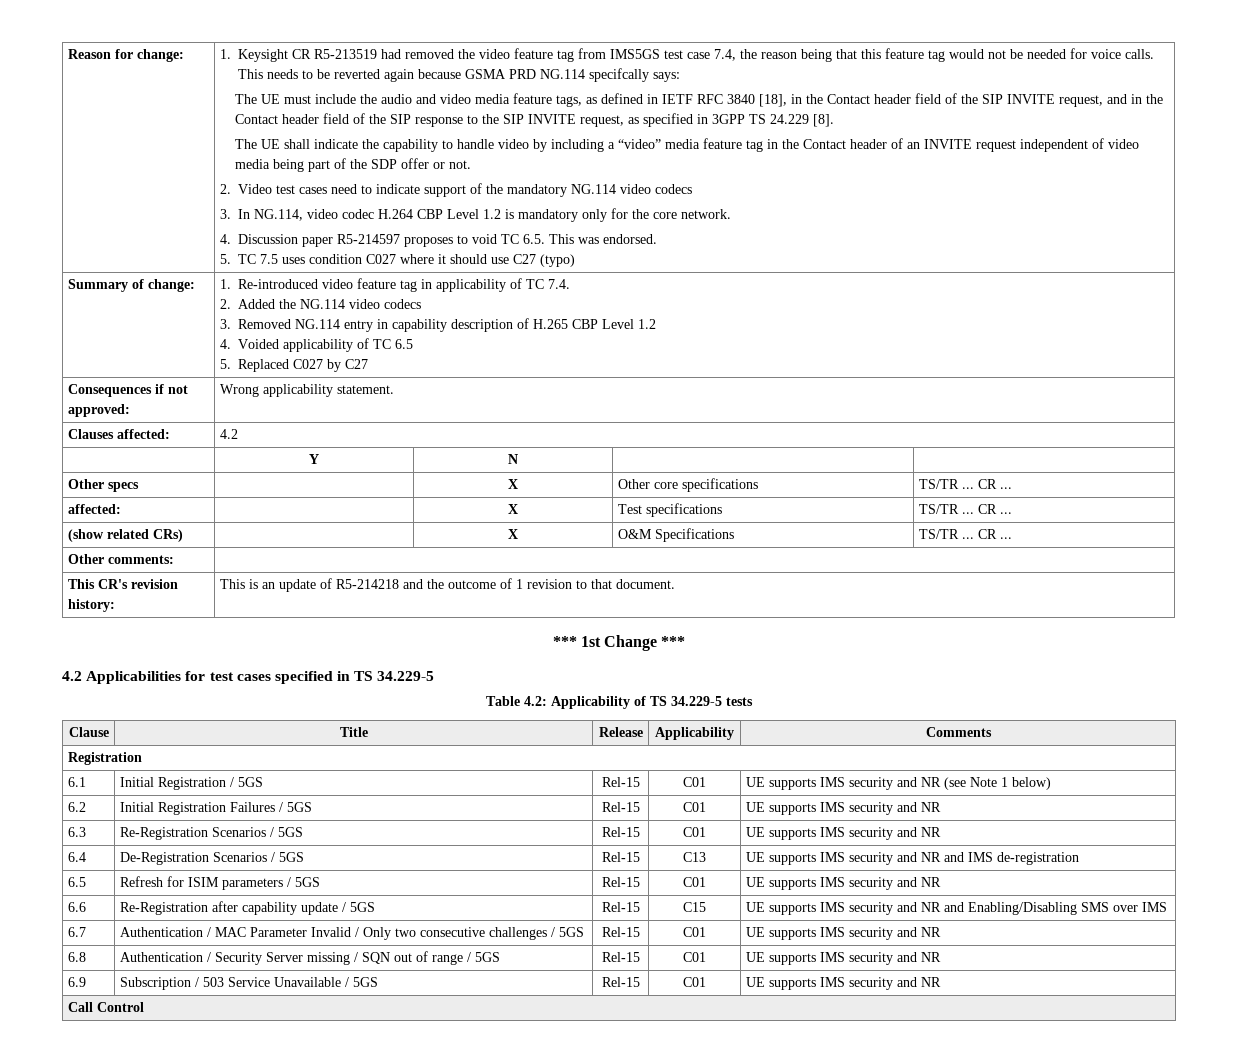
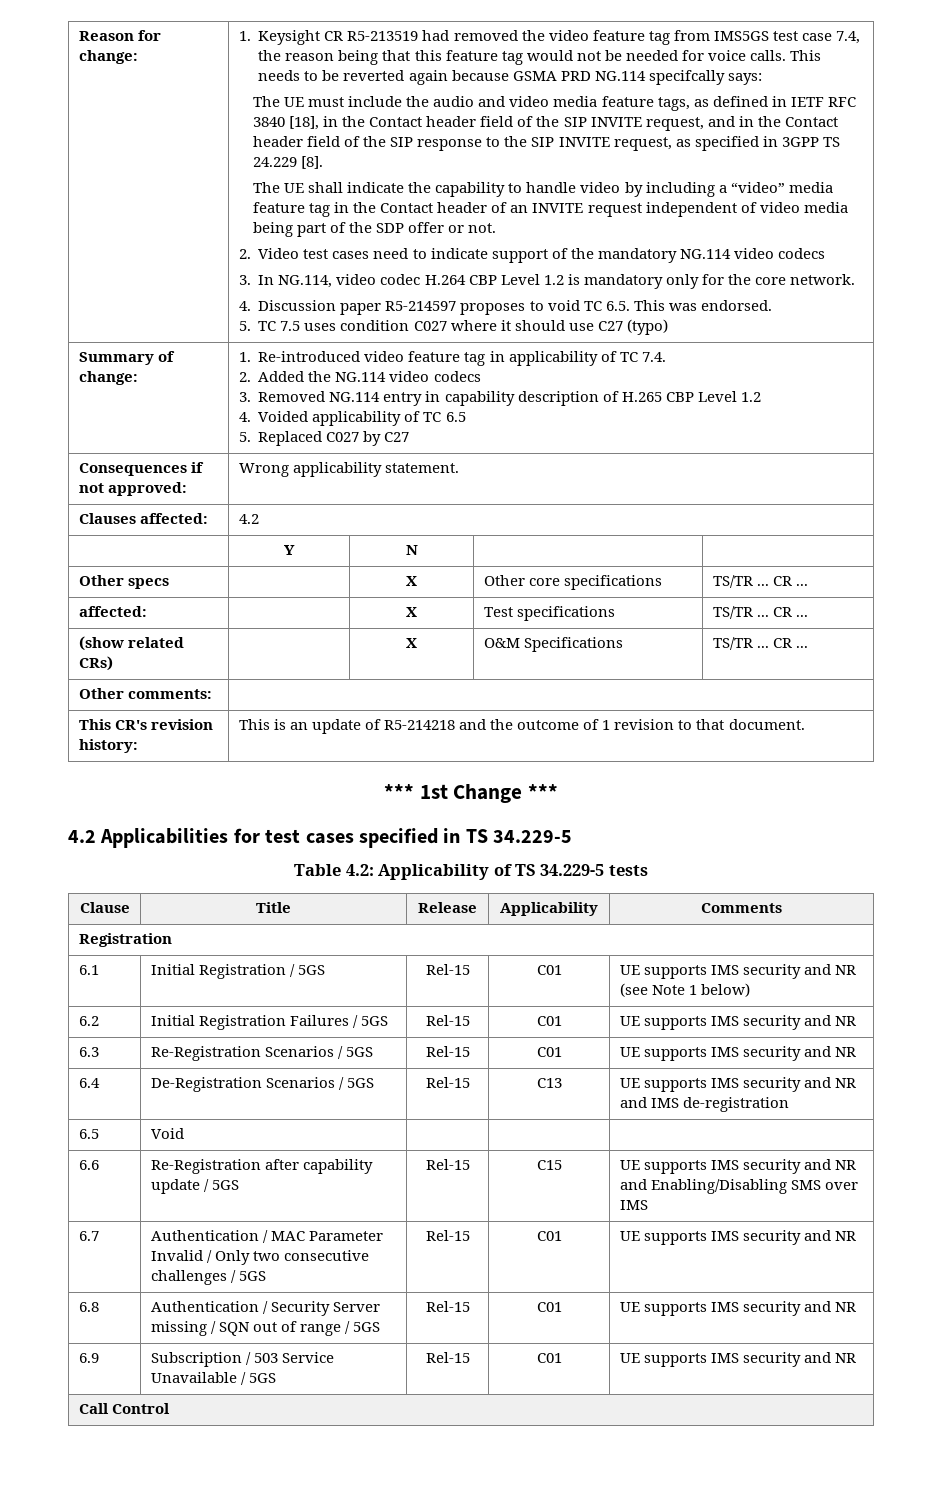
[119,876,320,890] [601,877,640,887] [683,877,706,887] [745,877,941,890] Refresh for ISIM parameters / 5GS | Rel-15 | C01 | UE supports IMS security and NR -> [150,1128,184,1139] Void | | |

